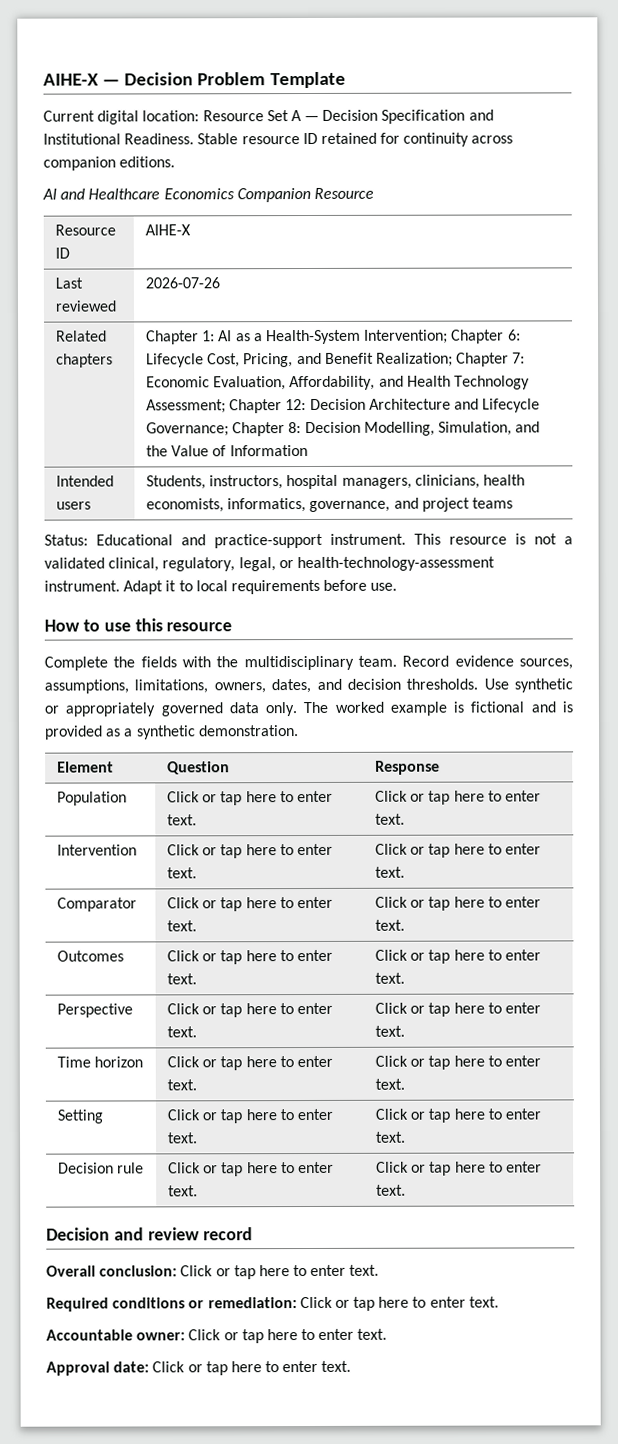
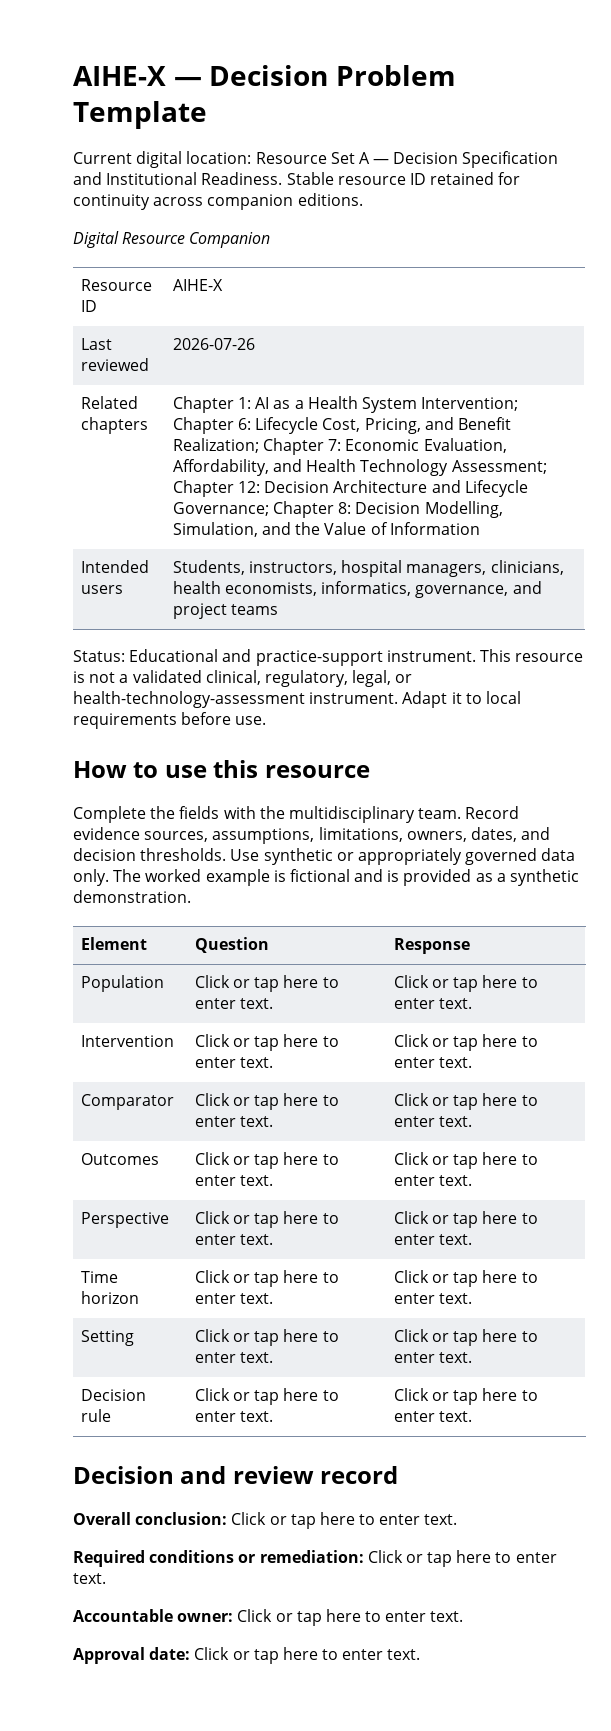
[42,188,235,200] AI and Healthcare Economics -> [73,231,186,248] Digital Resource
[313,187,374,199] Resource -> (271, 240) none
[266,329,362,345] Health-System -> [307,396,418,413] Health System

